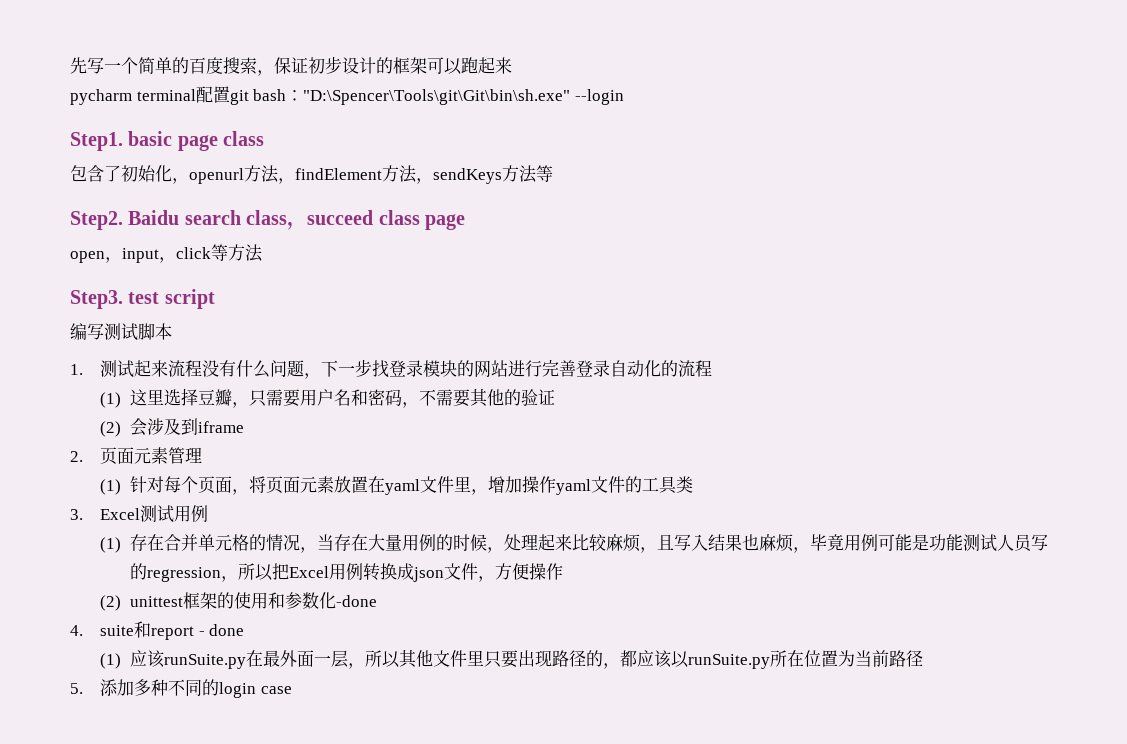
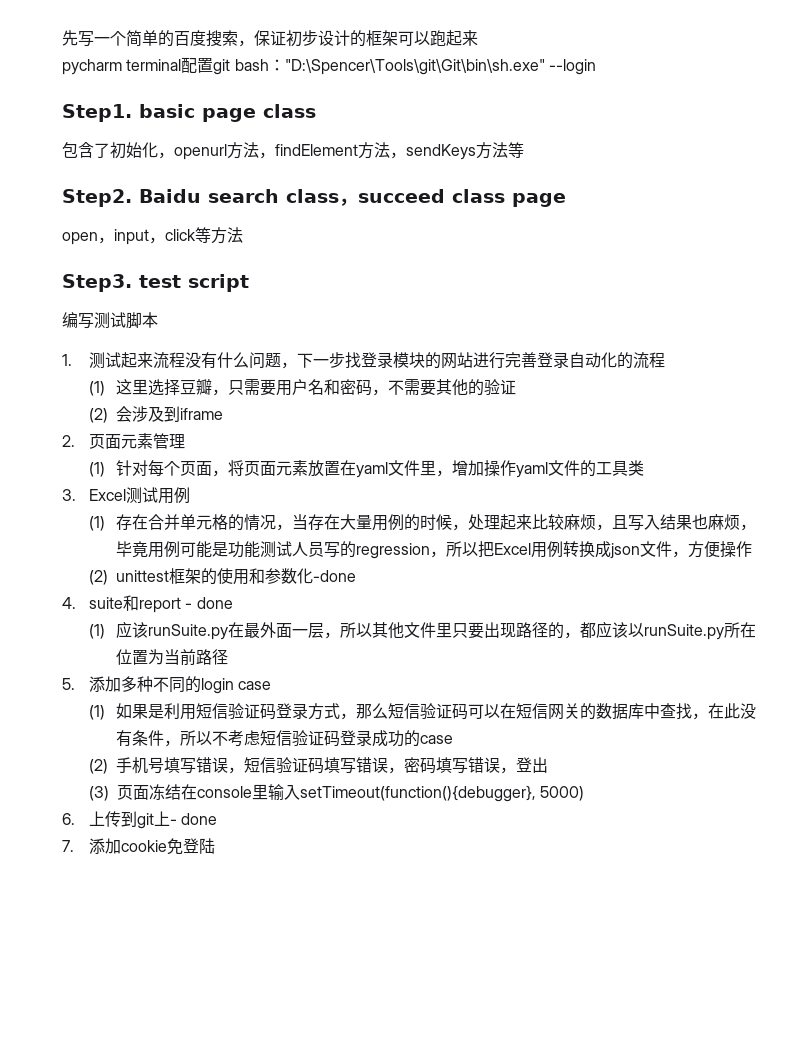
(292, 690) none -> [89,703,757,720] [116,730,454,747] [89,757,549,774] [89,784,585,802] [62,811,218,829] [62,838,216,855] // (1)如果是利用短信验证码登录方式，那么短信验证码可以在短信网关的数据库中查找，在此没有条件，所以不考虑短信验证码登录成功的case // (2)手机号填写错误，短信验证码填写错误，密码填写错误，登出 // (3)页面冻结在console里输入setTimeout(function(){debugger}, 5000) // 6.上传到git上- done // 7.添加cookie免登陆

